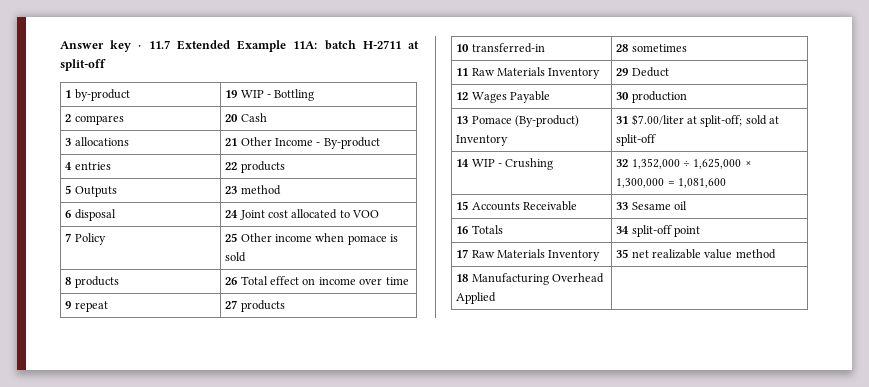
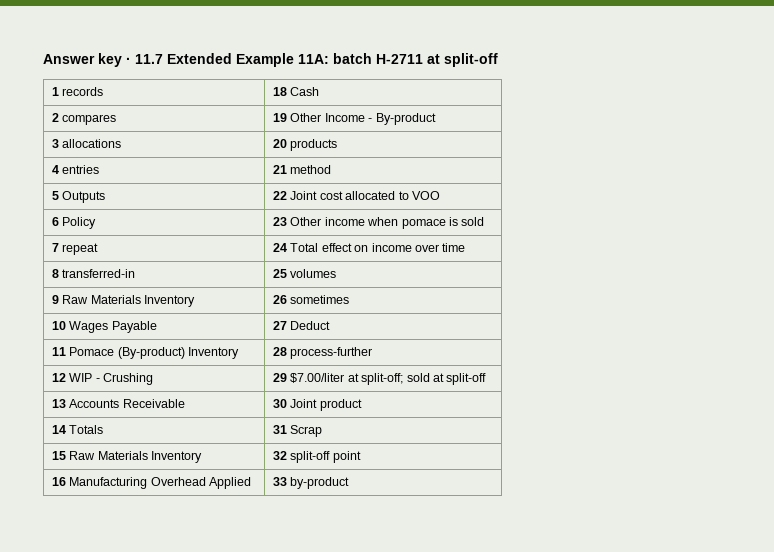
[74,89,130,101] [225,89,315,101] [65,114,124,125] [225,113,267,122] [65,137,129,146] [225,138,238,146] by-product | 19 WIP - Bottling // 2 compares | 20 Cash // 3 allocations | 21 -> [62,87,104,96] [273,87,320,96] [52,113,117,125] [273,113,288,122] records | 18 Cash // 2 compares | 19
(380, 143) none -> [52,139,122,148] [273,139,338,151] // 3 allocations | 20 products
[225,161,285,173] 22 products -> [273,165,332,174] 21 method
[225,185,281,195] [65,209,116,221] [225,210,239,218] 23 method // 6 disposal | 24 -> [273,191,288,200] 22
[65,233,72,242] 7 -> [52,217,60,226] 6
[225,233,238,242] 25 -> [273,217,288,226] 23
[65,276,119,288] [225,277,238,285] 8 products | 26 -> [52,243,99,255] [273,243,288,252] 7 repeat | 24
[65,301,108,312] [225,300,285,312] [456,43,545,53] [616,44,687,52] [456,67,601,79] [616,67,669,77] [456,92,469,100] 9 repeat | 27 products // 10 transferred-in | 28 sometimes // 11 Raw Materials Inventory | 29 Deduct // 12 -> [52,269,136,278] [273,269,337,278] [52,295,196,307] [273,295,350,304] [52,321,67,330] 8 transferred-in | 25 volumes // 9 Raw Materials Inventory | 26 sometimes // 10
[616,91,687,103] [456,116,469,124] 30 production // 13 -> [273,321,331,330] [52,347,67,356] 27 Deduct // 11
[616,116,629,124] 31 -> [273,347,373,359] [52,373,154,385] [273,373,288,382] 28 process-further // 12 WIP - Crushing | 29
[456,158,554,170] [616,158,752,169] [616,178,727,188] [456,201,578,211] [616,201,688,210] [456,225,503,234] [616,225,701,237] [456,249,601,261] [616,249,776,259] [456,274,469,282] 14 WIP - Crushing | 32 1,352,000 ÷ 1,625,000 × 1,300,000 = 1,081,600 // 15 Accounts Receivable | 33 Sesame oil // 16 Totals | 34 split-off point // 17 Raw Materials Inventory | 35 net realizable value method // 18 -> [52,399,185,408] [273,399,362,411] [52,425,104,434] [273,425,323,437] [52,451,203,463] [273,451,361,463] [52,477,67,486] 13 Accounts Receivable | 30 Joint product // 14 Totals | 31 Scrap // 15 Raw Materials Inventory | 32 split-off point // 16
(497, 298) none -> [273,477,350,489] 33 by-product

